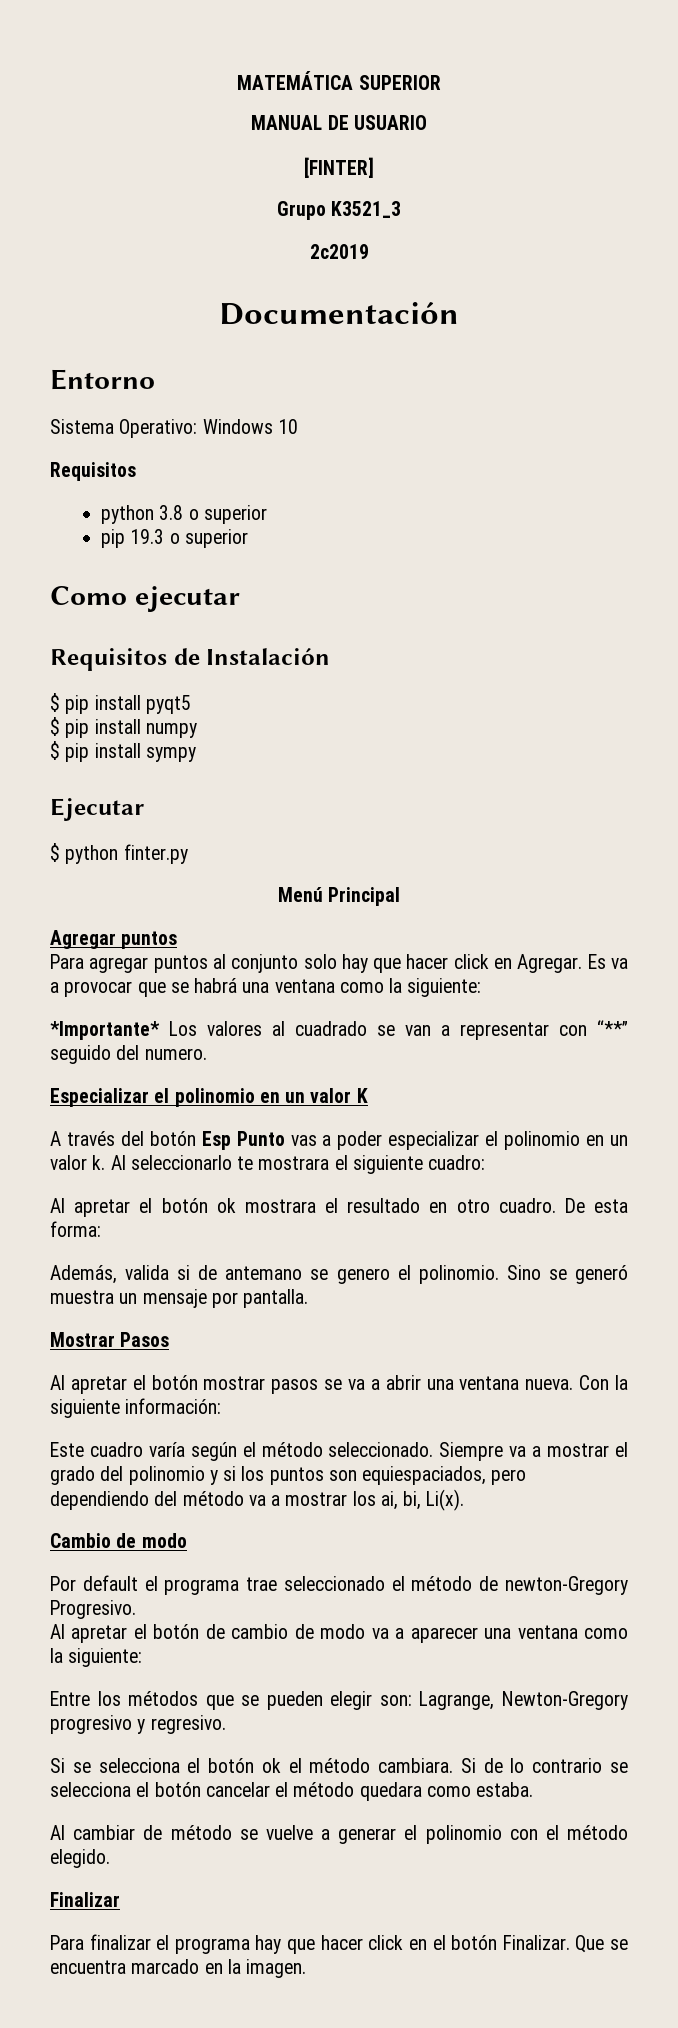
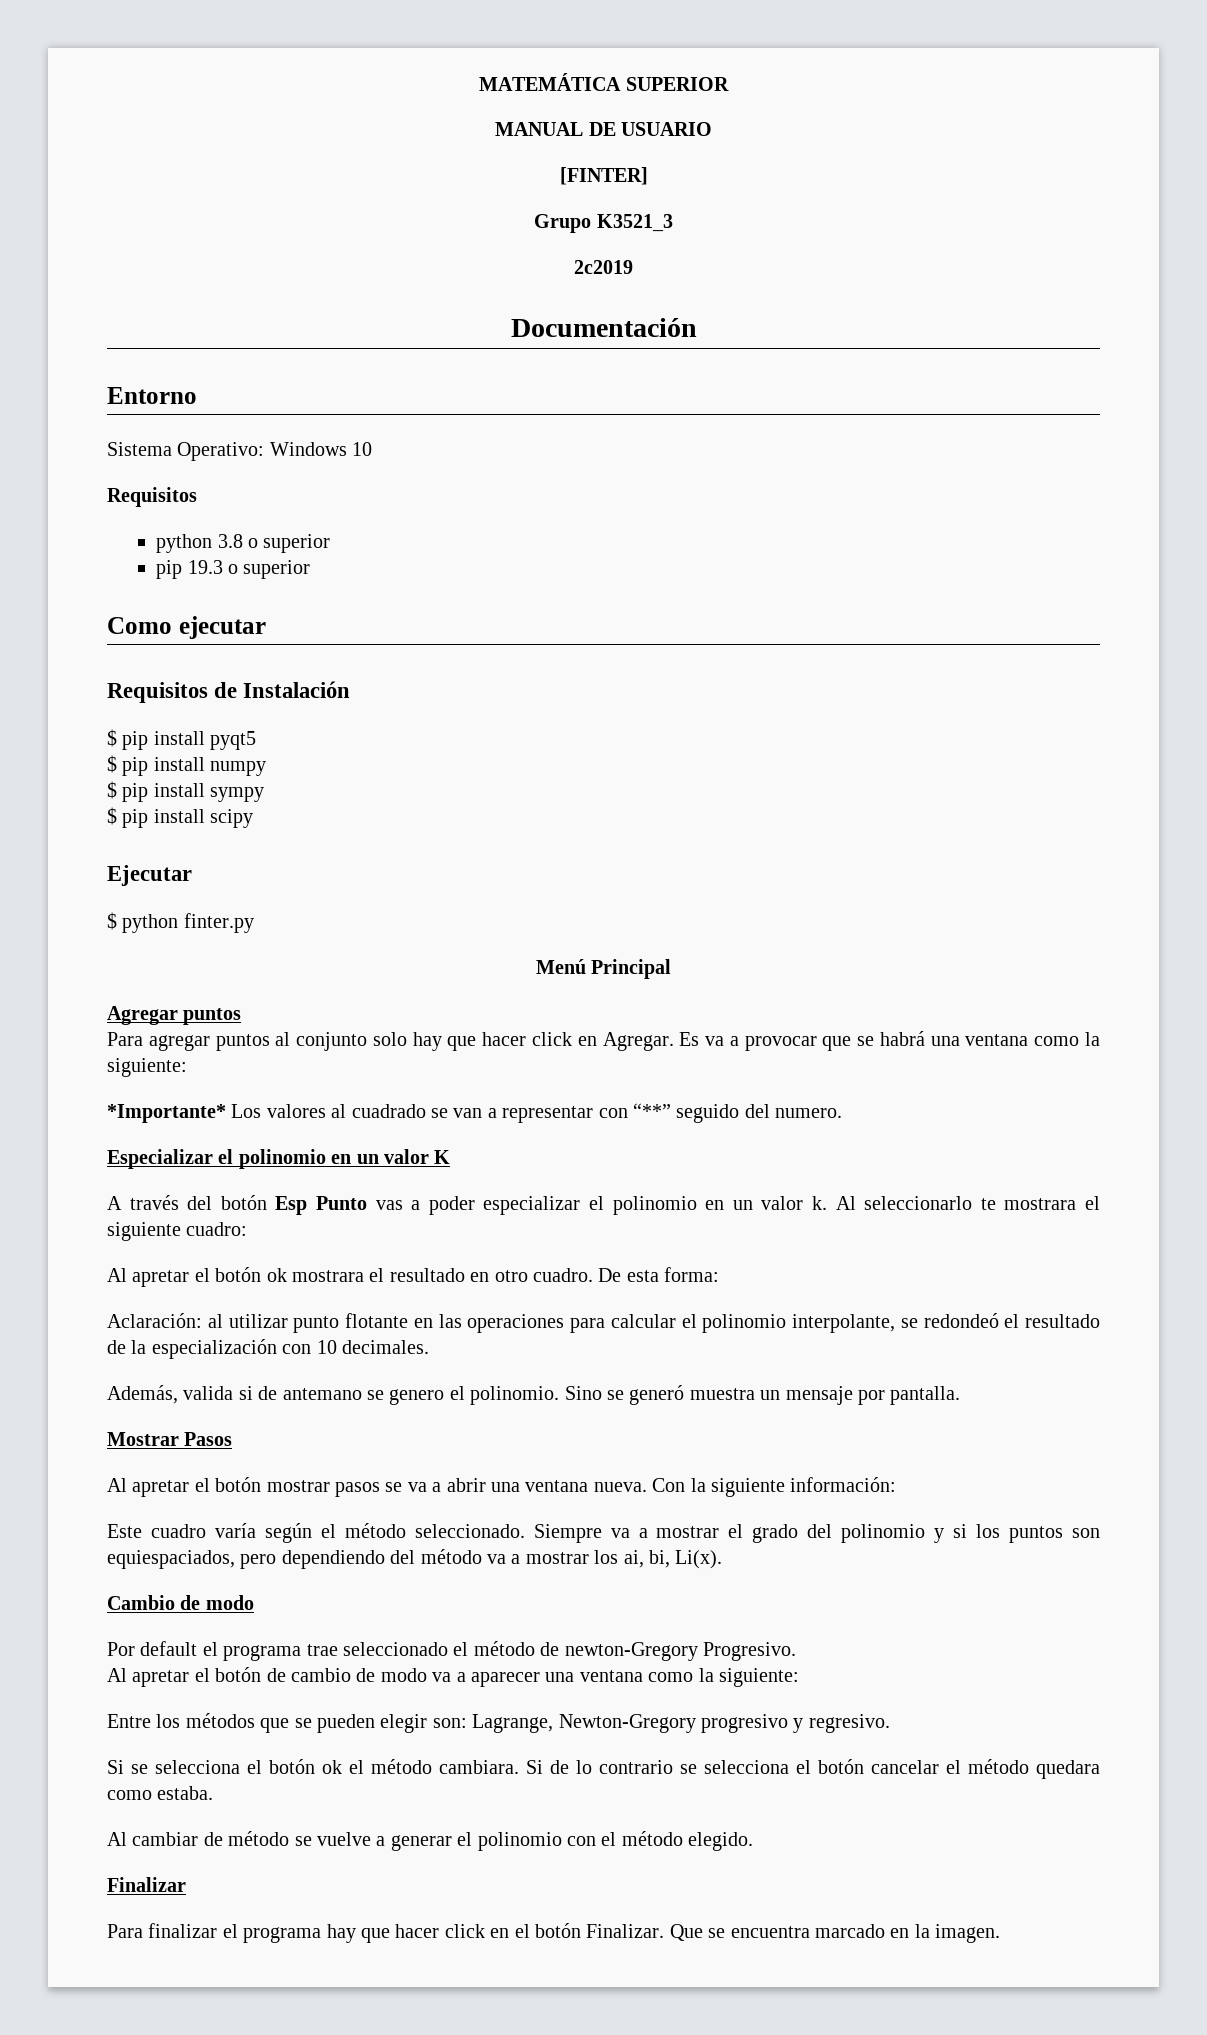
(196, 754) none -> [107,807,254,828] // $ pip install scipy
(101, 1229) none -> [107,1313,1100,1333] [107,1339,429,1359] // Aclaración: al utilizar punto flotante en las operaciones para calcular el polinomio interpolante, se redondeó el resultado de la especialización con 10 decimales.

